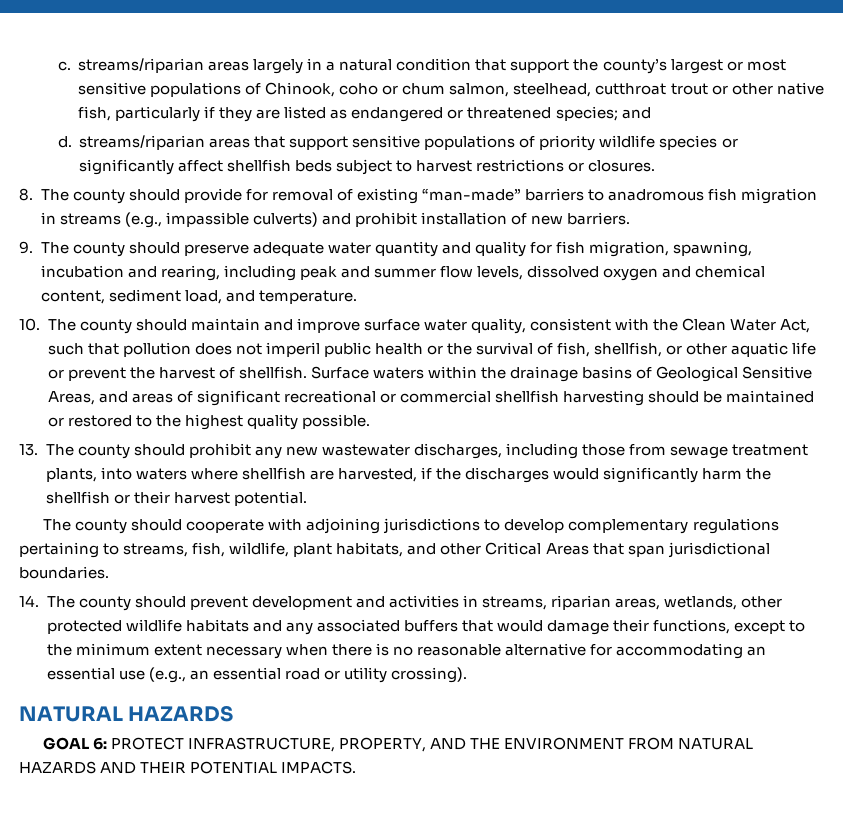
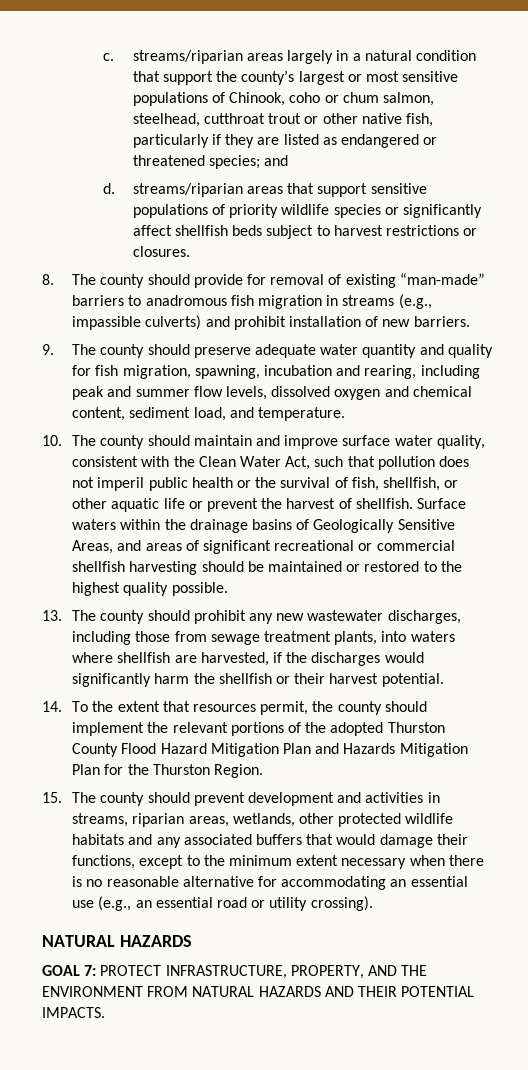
[656,366,739,382] Geological -> [313,519,395,533] Geologically
[43,518,779,534] [19,542,770,558] [19,566,109,579] [19,595,39,607] The county should cooperate with adjoining jurisdictions to develop complementary regulations pertaining to streams, fish, wildlife, plant habitats, and other Critical Areas that span jurisdictional boundaries. // 14. -> [42,701,427,715] [72,722,445,736] [72,743,468,757] [72,764,264,778] [42,792,62,803] 14. To the extent that resources permit, the county should implement the relevant portions of the adopted Thurston County Flood Hazard Mitigation Plan and Hazards Mitigation Plan for the Thurston Region. // 15.
[93,737,108,750] 6: -> [84,965,97,976] 7:

